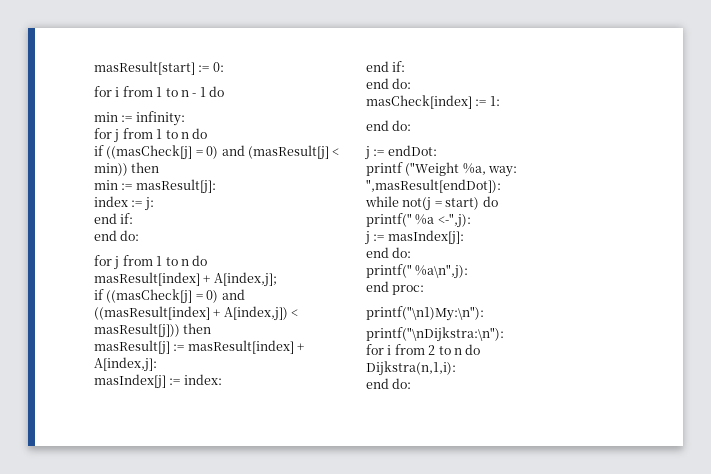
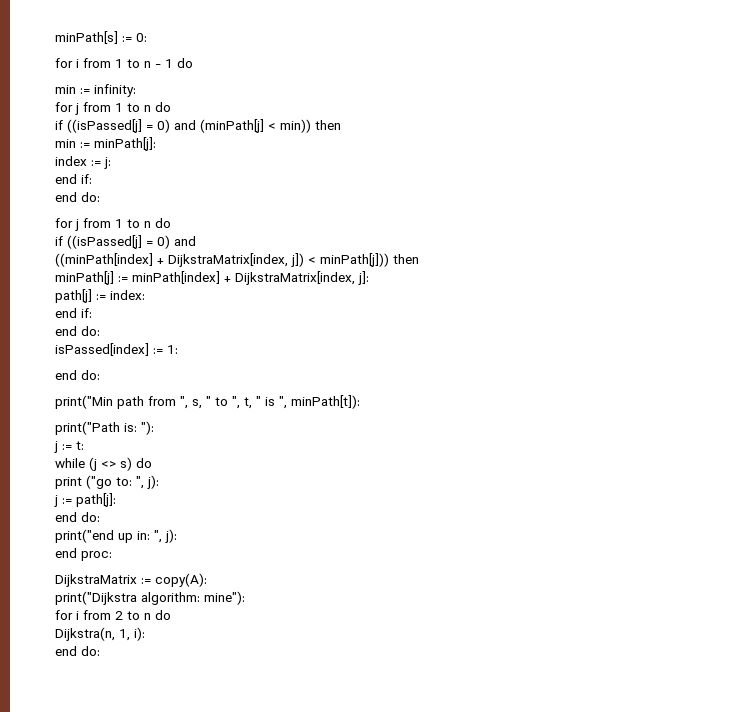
[94,61,195,75] masResult[start] -> [55,31,118,44] minPath[s]
[106,145,329,160] ((masCheck[j] = 0) and (masResult[j] -> [67,119,264,133] ((isPassed[j] = 0) and (minPath[j]
[135,179,216,194] masResult[j]: -> [94,137,156,151] minPath[j]:
[94,272,277,287] [94,289,245,304] [94,306,299,321] [94,323,212,338] [94,340,305,355] [94,357,157,372] [94,374,166,389] // masResult[index] + A[index,j]; // if ((masCheck[j] = 0) and ((masResult[index] + A[index,j]) < masResult[j])) then // masResult[j] := masResult[index] + A[index,j]: // masIndex[j] -> [55,235,196,249] [55,253,419,267] [55,271,369,285] [55,289,92,303] // if ((isPassed[j] = 0) and // ((minPath[index] + DijkstraMatrix[index, j]) < minPath[j])) then // minPath[j] := minPath[index] + DijkstraMatrix[index, j]: // path[j]
[366,95,472,109] masCheck[index] -> [55,343,149,356] isPassed[index]
[365,145,437,160] [366,162,518,177] [366,179,501,193] [365,196,498,211] [366,213,471,228] [365,230,464,245] [366,247,412,258] [366,264,469,279] [366,281,425,295] [366,306,484,321] [366,327,504,342] j := endDot: // printf ("Weight %a, way: ",masResult[endDot]): // while not(j = start) do // printf(" %a <-",j): // j := masIndex[j]: // end do: // printf(" %a\n",j): // end proc: // printf("\n1)My:\n"): // printf("\nDijkstra:\n"): -> [55,395,360,409] [55,421,154,435] [54,441,84,453] [55,457,152,471] [55,475,159,489] [54,493,116,507] [55,512,100,522] [55,529,177,543] [55,548,112,561] [55,573,207,587] [55,591,245,605] print("Min path from ", s, " to ", t, " is ", minPath[t]): // print("Path is: "): // j := t: // while (j <> s) do // print ("go to: ", j): // j := path[j]: // end do: // print("end up in: ", j): // end proc: // DijkstraMatrix := copy(A): // print("Dijkstra algorithm: mine"):
[366,361,456,376] Dijkstra(n,1,i): -> [55,627,145,641] Dijkstra(n, 1, i):

